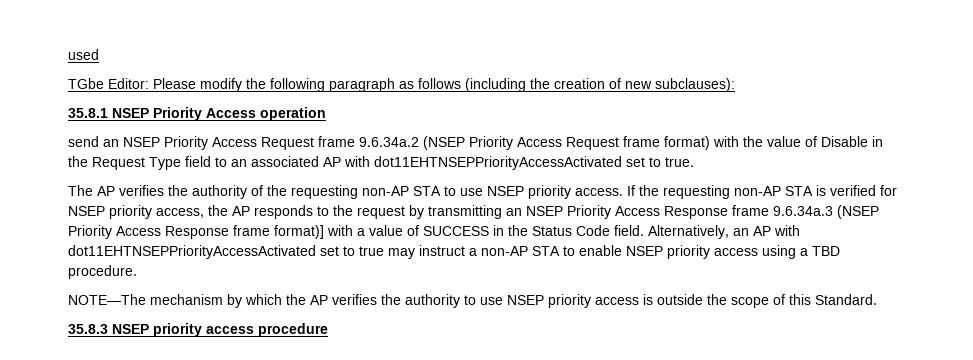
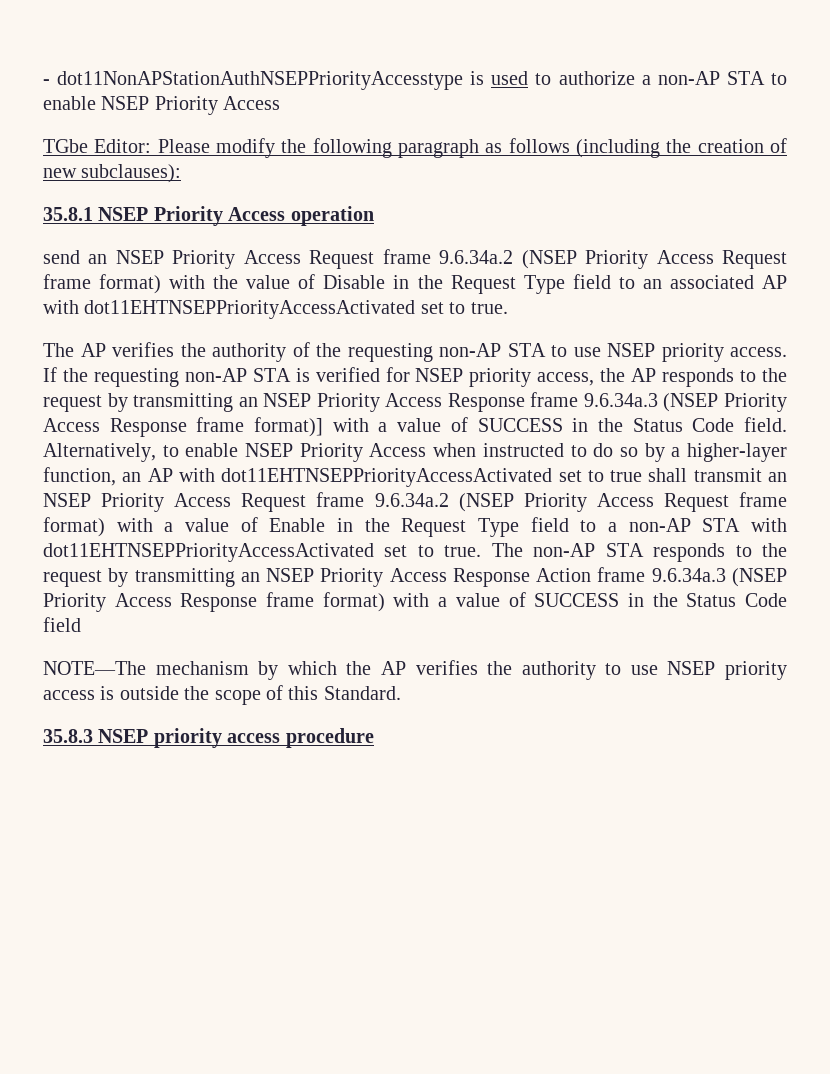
[68,49,99,60] used -> [43,71,787,90] [43,96,281,115] - dot11NonAPStationAuthNSEPPriorityAccesstype is used to authorize a non-AP STA to enable NSEP Priority Access
(729, 232) none -> [162,443,788,462] [43,467,116,486] to enable NSEP Priority Access when instructed to do so by a higher-layer function,
[388,245,840,259] [68,265,137,279] may instruct a non-AP STA to enable NSEP priority access using a TBD procedure. -> [648,468,787,482] [43,492,788,512] [43,517,787,537] [43,543,788,562] [43,567,787,587] [43,592,787,612] [43,617,81,632] shall transmit an NSEP Priority Access Request frame 9.6.34a.2 (NSEP Priority Access Request frame format) with a value of Enable in the Request Type field to a non-AP STA with dot11EHTNSEPPriorityAccessActivated set to true. The non-AP STA responds to the request by transmitting an NSEP Priority Access Response Action frame 9.6.34a.3 (NSEP Priority Access Response frame format) with a value of SUCCESS in the Status Code field

